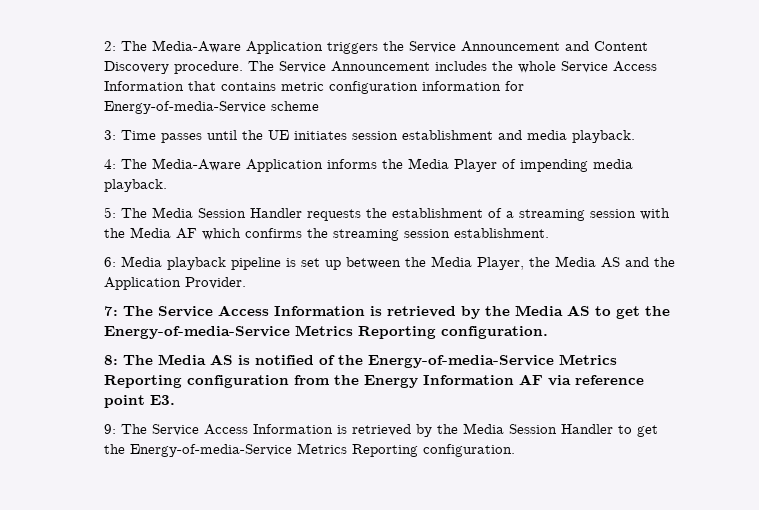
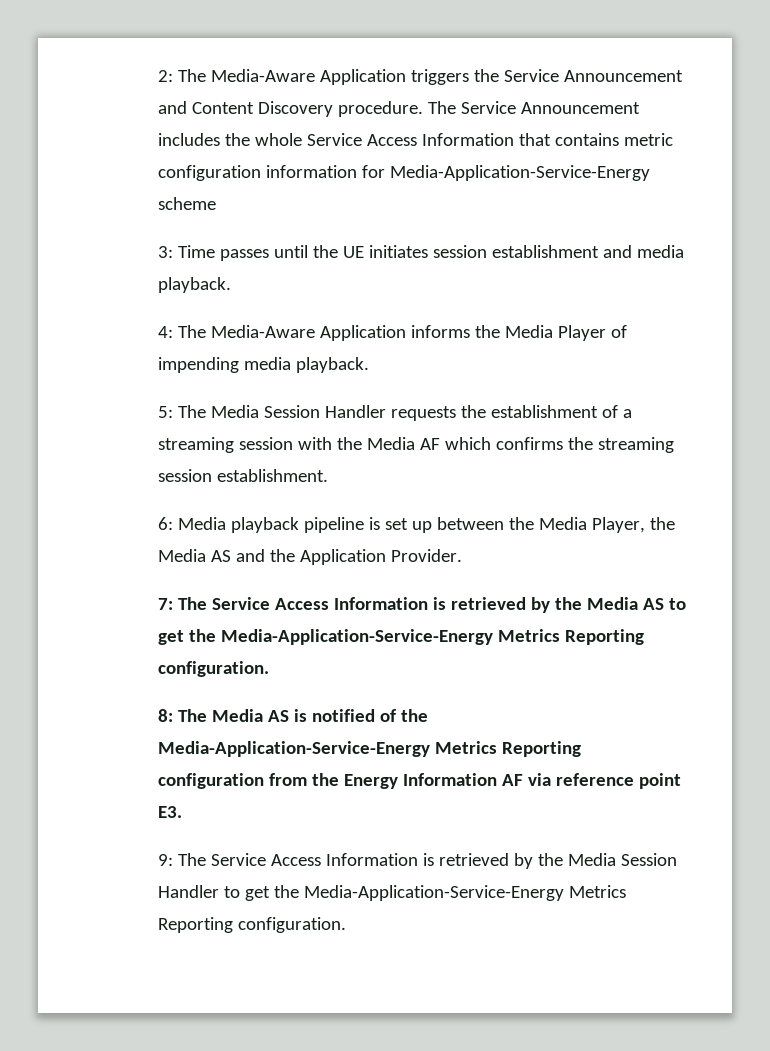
[103,101,266,114] Energy-of-media-Service -> [389,165,650,181] Media-Application-Service-Energy
[103,326,290,339] Energy-of-media-Service -> [220,629,493,645] Media-Application-Service-Energy
[367,355,554,368] Energy-of-media-Service -> [157,741,430,757] Media-Application-Service-Energy
[129,444,292,457] Energy-of-media-Service -> [303,885,564,901] Media-Application-Service-Energy

